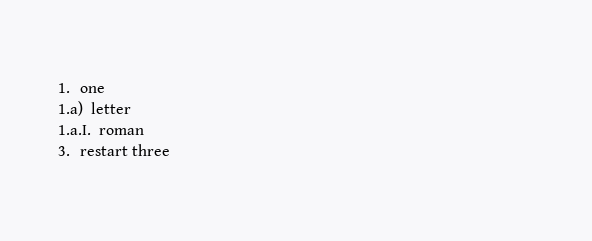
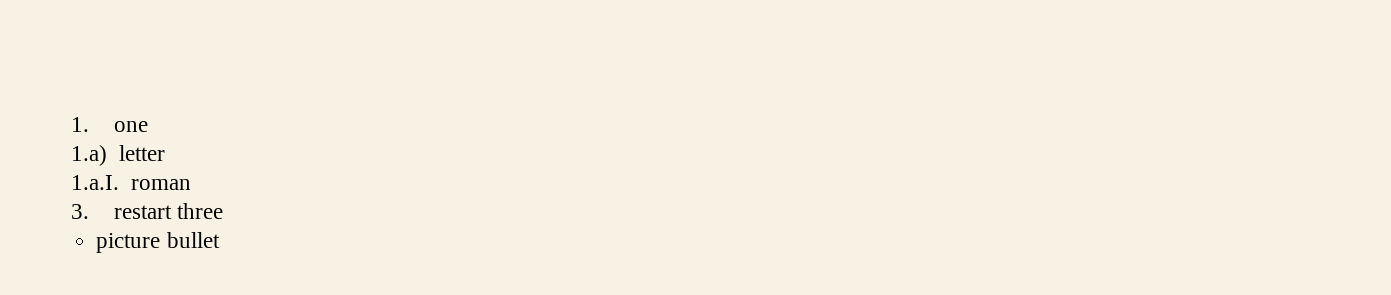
(171, 150) none -> [96,232,220,253] // picture bullet

